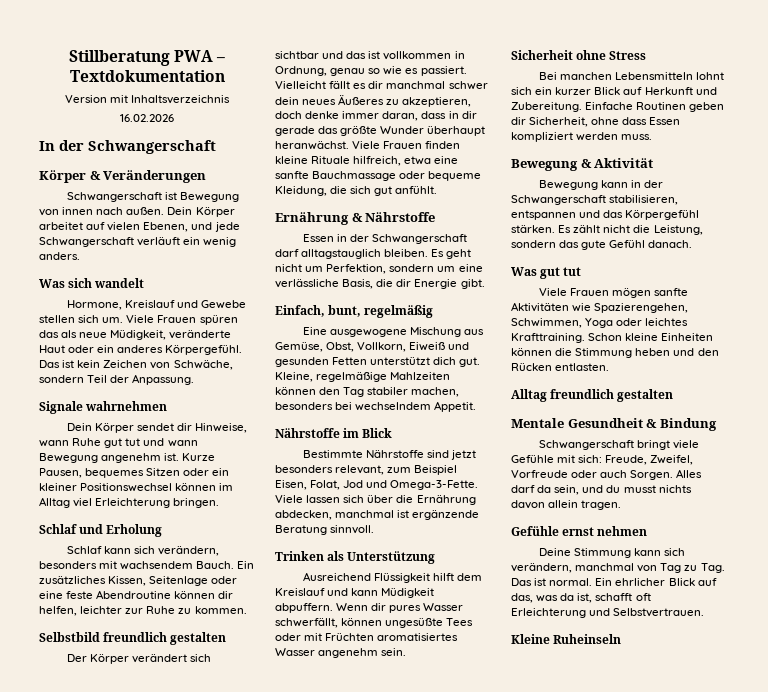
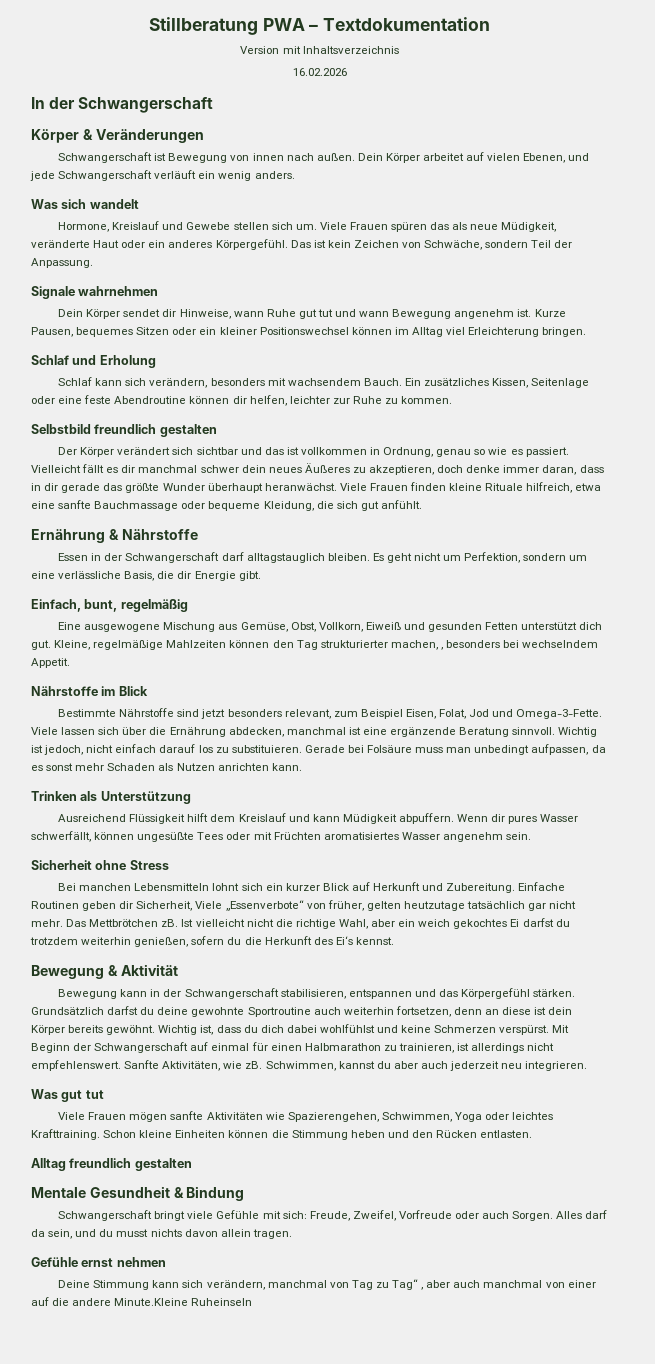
[367,387,460,397] stabiler machen, -> [320,640,443,650] strukturierter machen, ,
(410, 514) none -> [362,727,387,735] eine
(375, 529) none -> [558,727,598,737] [31,744,606,755] [31,763,302,771] Wichtig ist jedoch, nicht einfach darauf los zu substituieren. Gerade bei Folsäure muss man unbedingt aufpassen, da es sonst mehr Schaden als Nutzen anrichten kann.
[591,117,681,125] [511,132,653,142] ohne dass Essen kompliziert werden muss. -> [195,900,577,911] [31,918,570,929] [30,936,394,947] Viele „Essenverbote“ von früher, gelten heutzutage tatsächlich gar nicht mehr. Das Mettbrötchen zB. Ist vielleicht nicht die richtige Wahl, aber ein weich gekochtes Ei darfst du trotzdem weiterhin genießen, sofern du die Herkunft des Ei‘s kennst.
[558,225,703,235] [511,240,693,250] Es zählt nicht die Leistung, sondern das gute Gefühl danach. -> [31,1006,573,1017] [31,1024,570,1035] [31,1042,555,1053] [31,1060,588,1071] Grundsätzlich darfst du deine gewohnte Sportroutine auch weiterhin fortsetzen, denn an diese ist dein Körper bereits gewöhnt. Wichtig ist, dass du dich dabei wohlfühlst und keine Schmerzen verspürst. Mit Beginn der Schwangerschaft auf einmal für einen Halbmarathon zu trainieren, ist allerdings nicht empfehlenswert. Sanfte Aktivitäten, wie zB. Schwimmen, kannst du aber auch jederzeit neu integrieren.
[700,563,725,573] [511,578,717,586] [511,593,651,603] [511,608,705,618] [511,634,550,644] Tag. Das ist normal. Ein ehrlicher Blick auf das, was da ist, schafft oft Erleichterung und Selbstvertrauen. // Kleine -> [392,1279,596,1290] [31,1297,189,1306] Tag“ , aber auch manchmal von einer auf die andere Minute.Kleine

